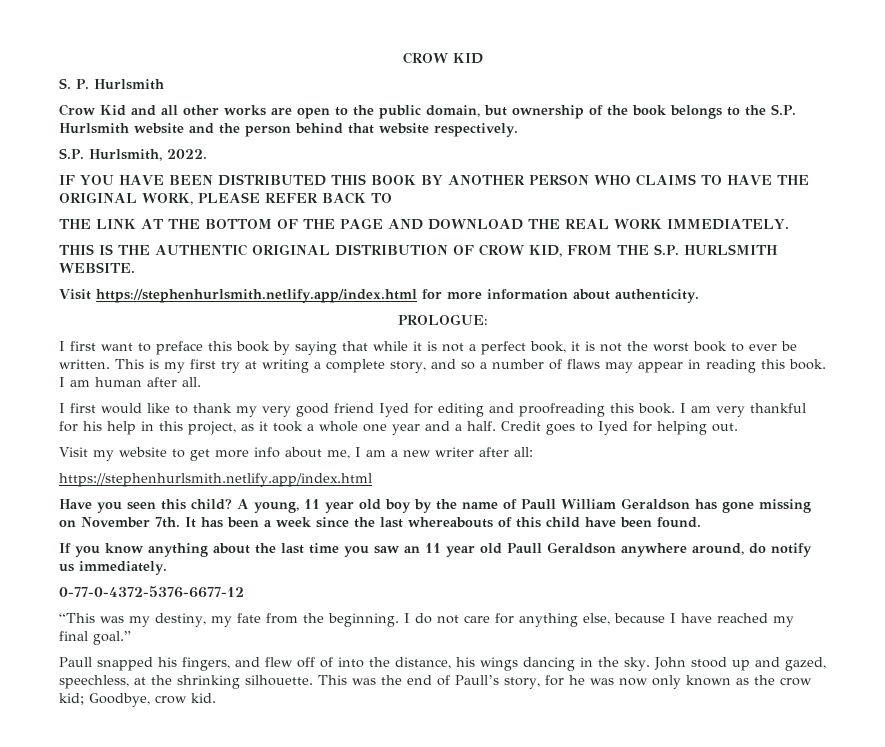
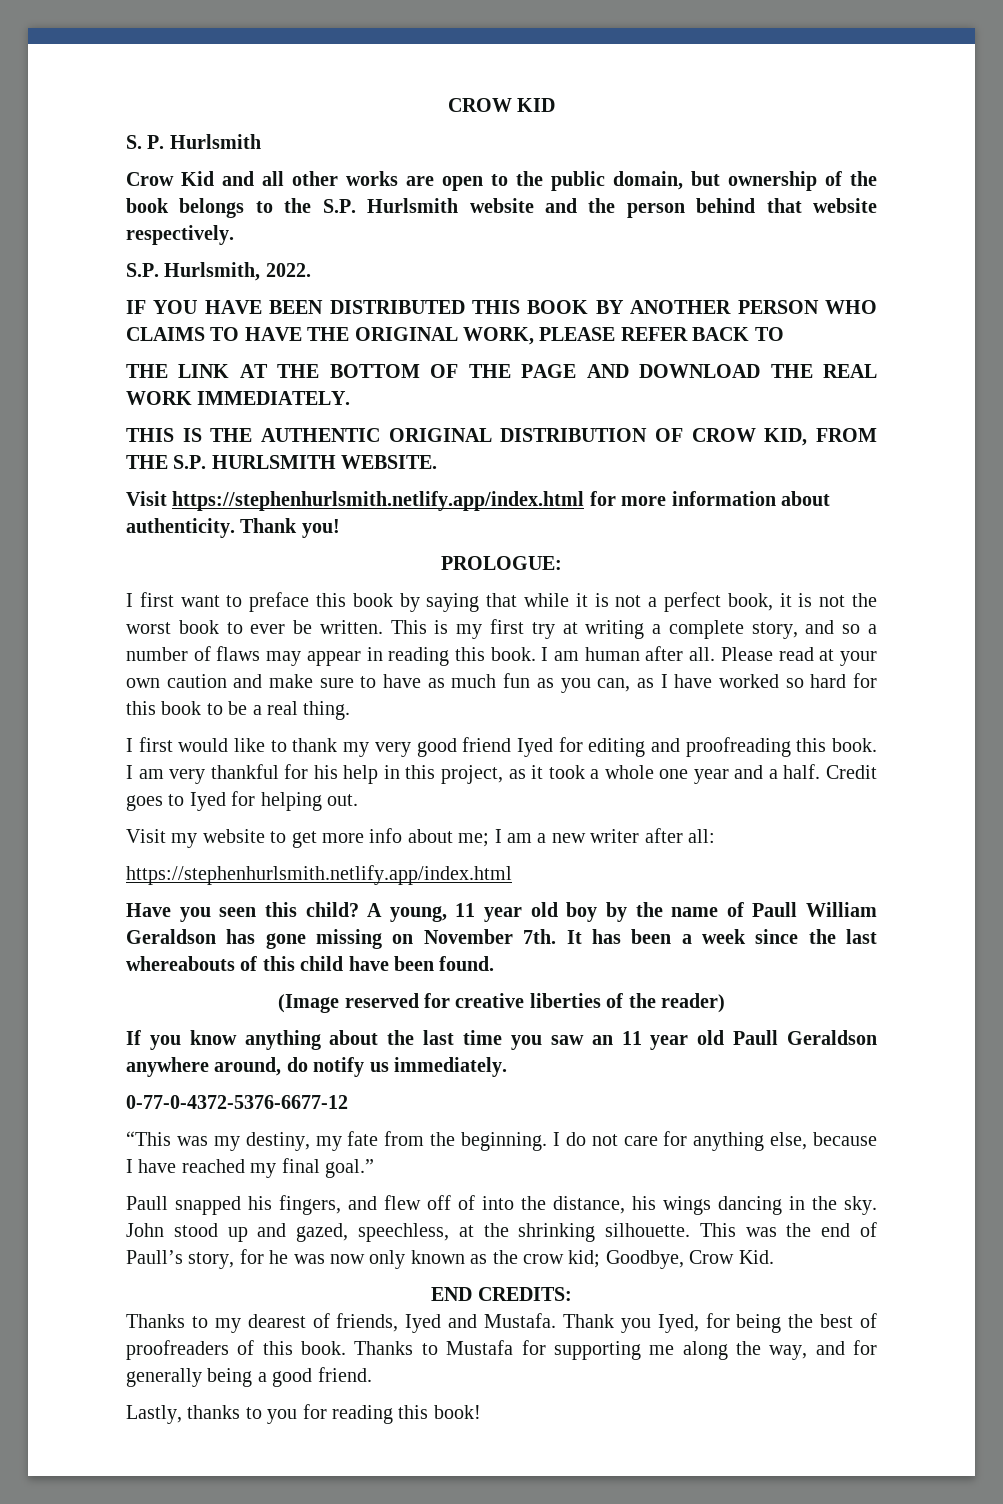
(699, 296) none -> [240,518,340,538] Thank you!
(201, 382) none -> [720,647,878,666] [126,673,878,693] [126,701,351,720] Please read at your own caution and make sure to have as much fun as you can, as I have worked so hard for this book to be a real thing.
[327,450,350,459] me, -> [458,833,490,847] me;
(701, 522) none -> [278,993,725,1013] // (Image reserved for creative liberties of the reader)
[155,693,216,704] crow kid. -> [689,1250,774,1264] [431,1287,572,1301] [126,1313,877,1333] [126,1340,878,1360] [126,1367,372,1387] [126,1404,481,1424] Crow Kid. // END CREDITS: // Thanks to my dearest of friends, Iyed and Mustafa. Thank you Iyed, for being the best of proofreaders of this book. Thanks to Mustafa for supporting me along the way, and for generally being a good friend. // Lastly, thanks to you for reading this book!

